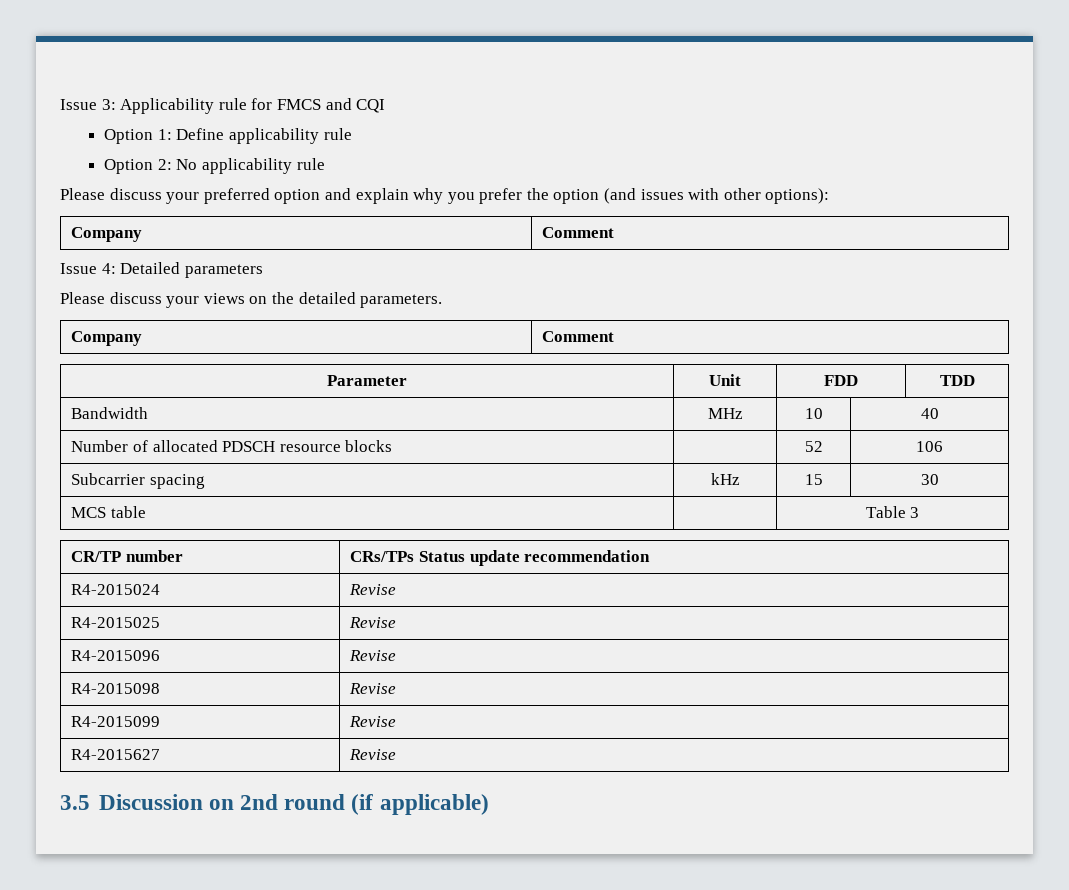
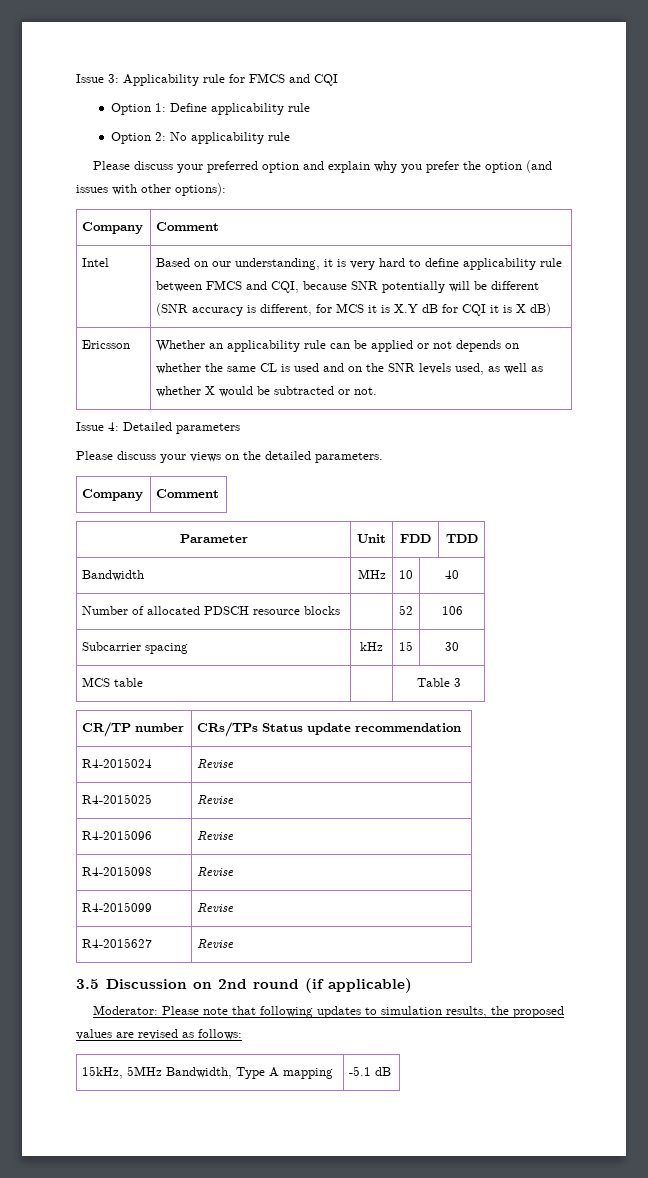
(615, 232) none -> [82,258,110,267] [156,258,563,270] [156,280,540,293] [156,303,552,316] [82,340,131,349] [156,340,520,352] [156,363,544,375] [156,386,378,397] // Intel | Based on our understanding, it is very hard to define applicability rule between FMCS and CQI, because SNR potentially will be different (SNR accuracy is different, for MCS it is X.Y dB for CQI it is X dB) // Ericsson | Whether an applicability rule can be applied or not depends on whether the same CL is used and on the SNR levels used, as well as whether X would be subtracted or not.
(489, 804) none -> [93,1005,565,1018] [76,1029,242,1040] [82,1066,334,1079] [349,1066,392,1076] // Moderator: Please note that following updates to simulation results, the proposed values are revised as follows: // 15kHz, 5MHz Bandwidth, Type A mapping | -5.1 dB

